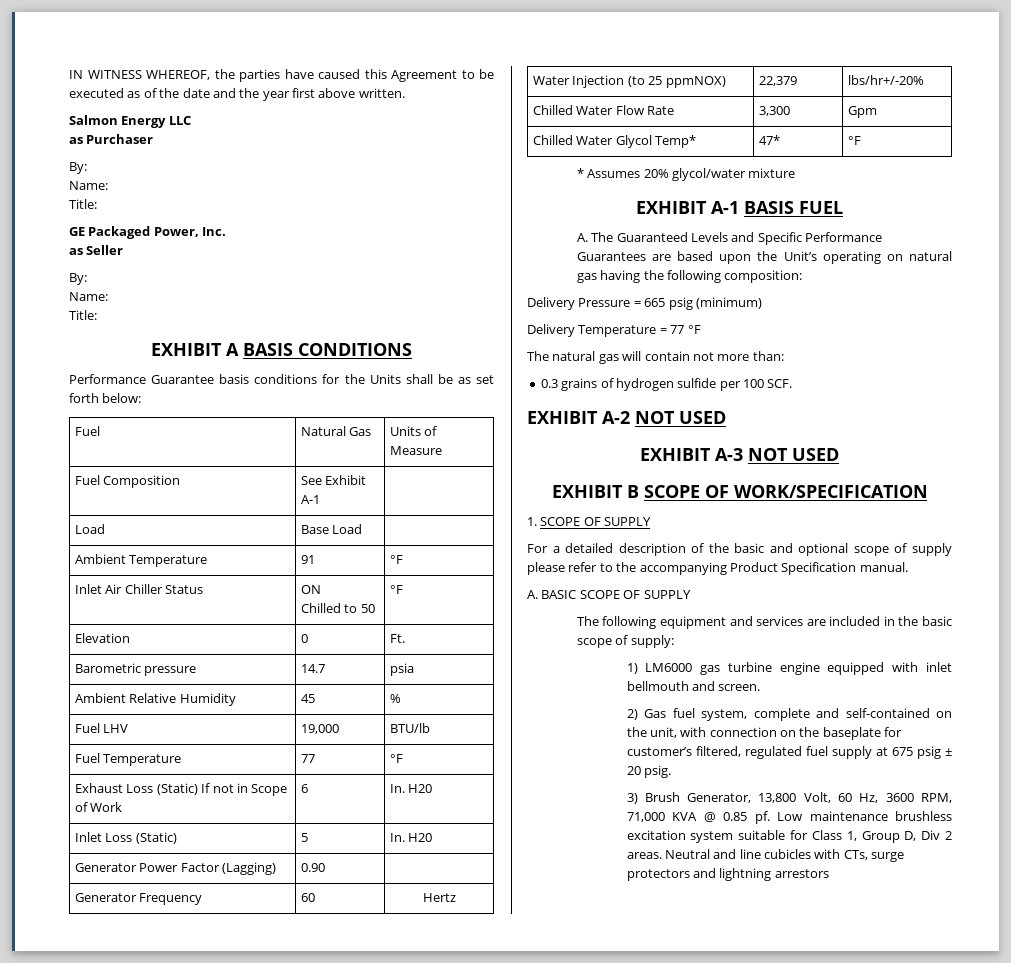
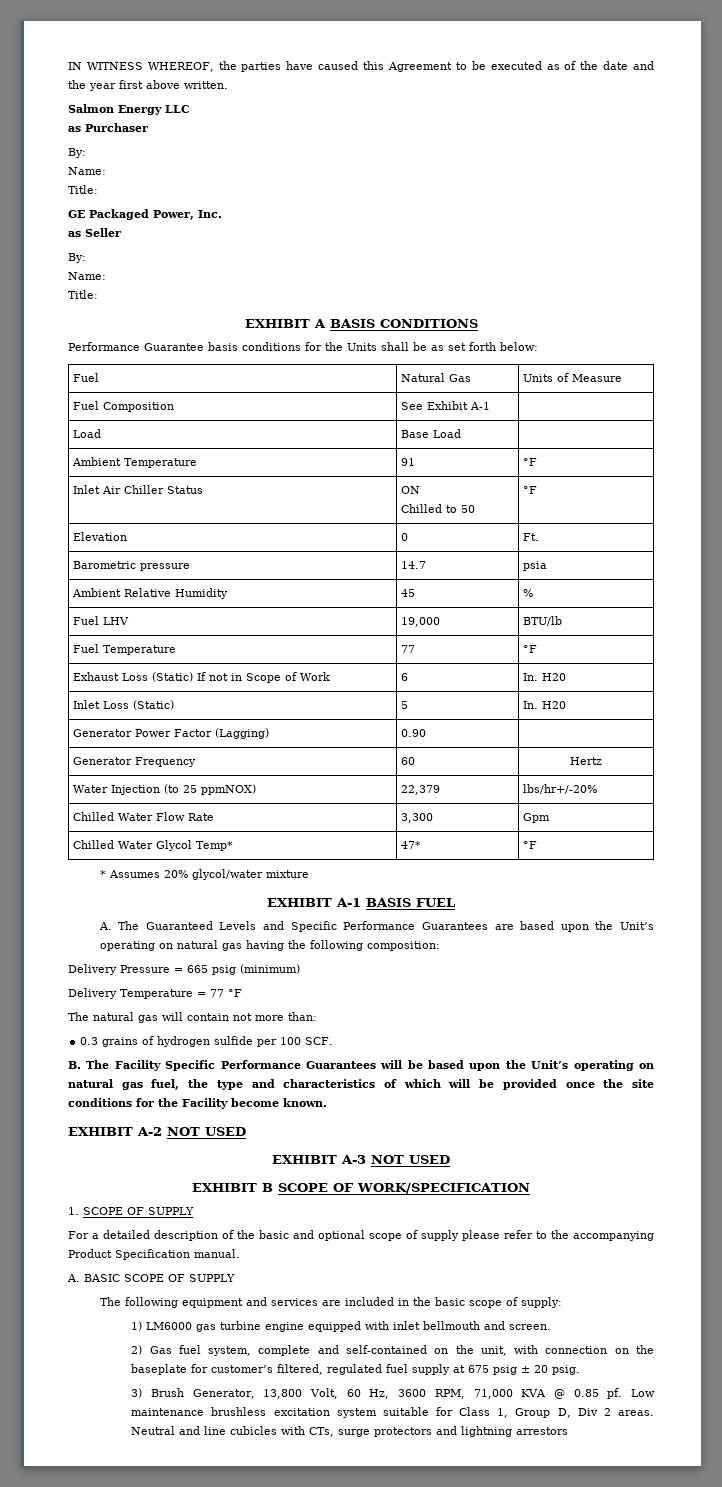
(793, 383) none -> [68,1060,654,1071] [68,1079,654,1090] [68,1098,327,1109] // B. The Facility Specific Performance Guarantees will be based upon the Unit’s operating on natural gas fuel, the type and characteristics of which will be provided once the site conditions for the Facility become known.

